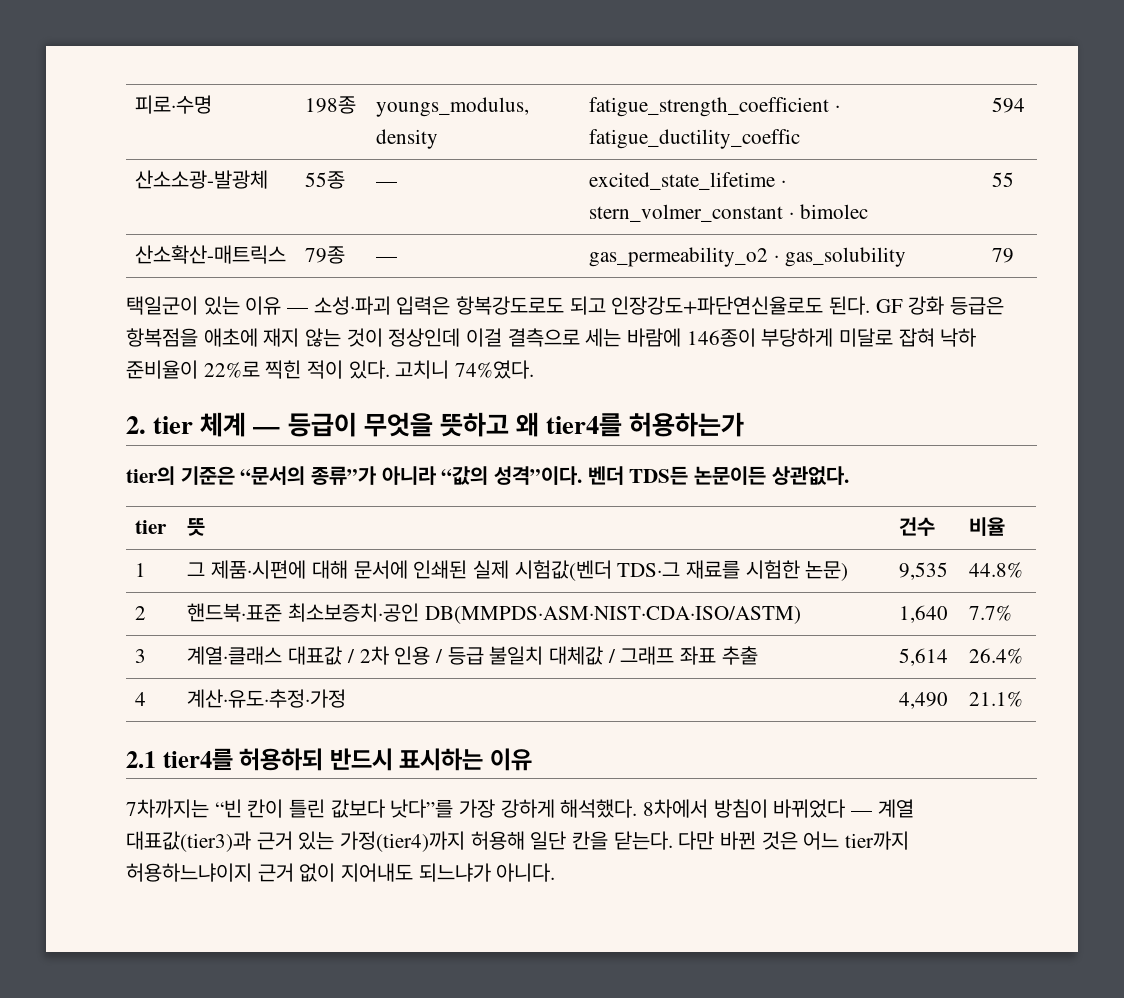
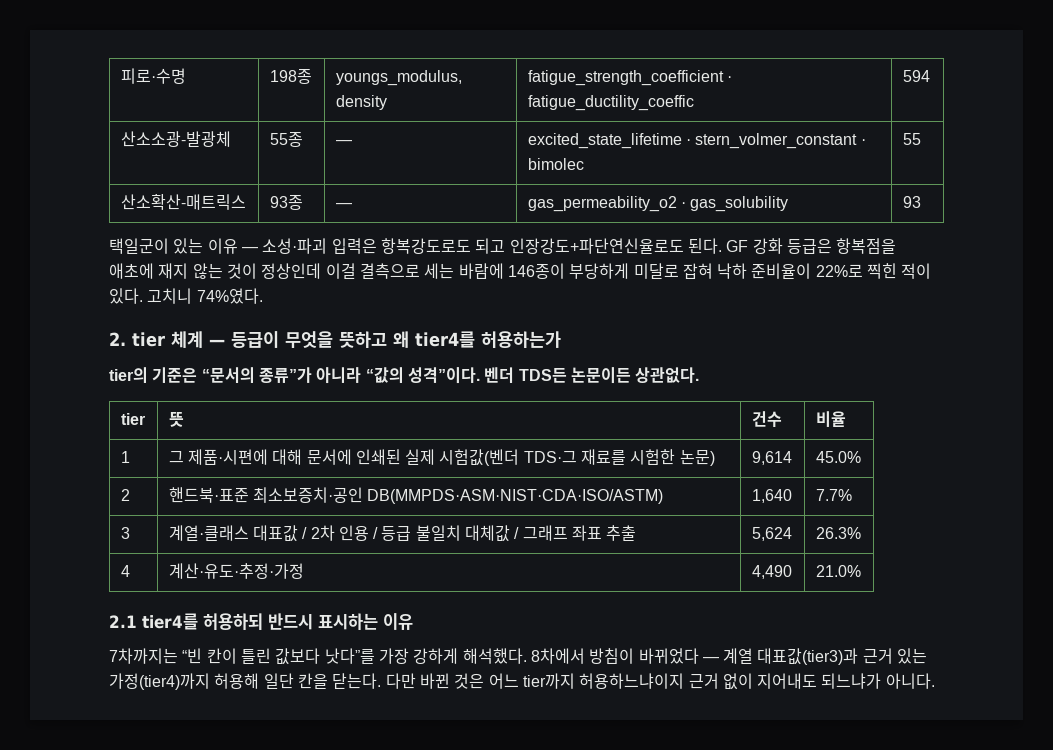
[305,246,346,264] 79종 -> [269,195,303,210] 93종
[992,248,1015,263] 79 -> [902,196,921,208] 93
[899,562,949,580] [969,562,1024,578] 9,535 | 44.8% -> [751,451,792,465] [815,451,861,463] 9,614 | 45.0%
[899,648,949,666] [969,648,1024,664] 5,614 | 26.4% -> [751,527,792,541] [815,527,861,539] 5,624 | 26.3%
[969,691,1024,707] 21.1% -> [815,565,861,577] 21.0%

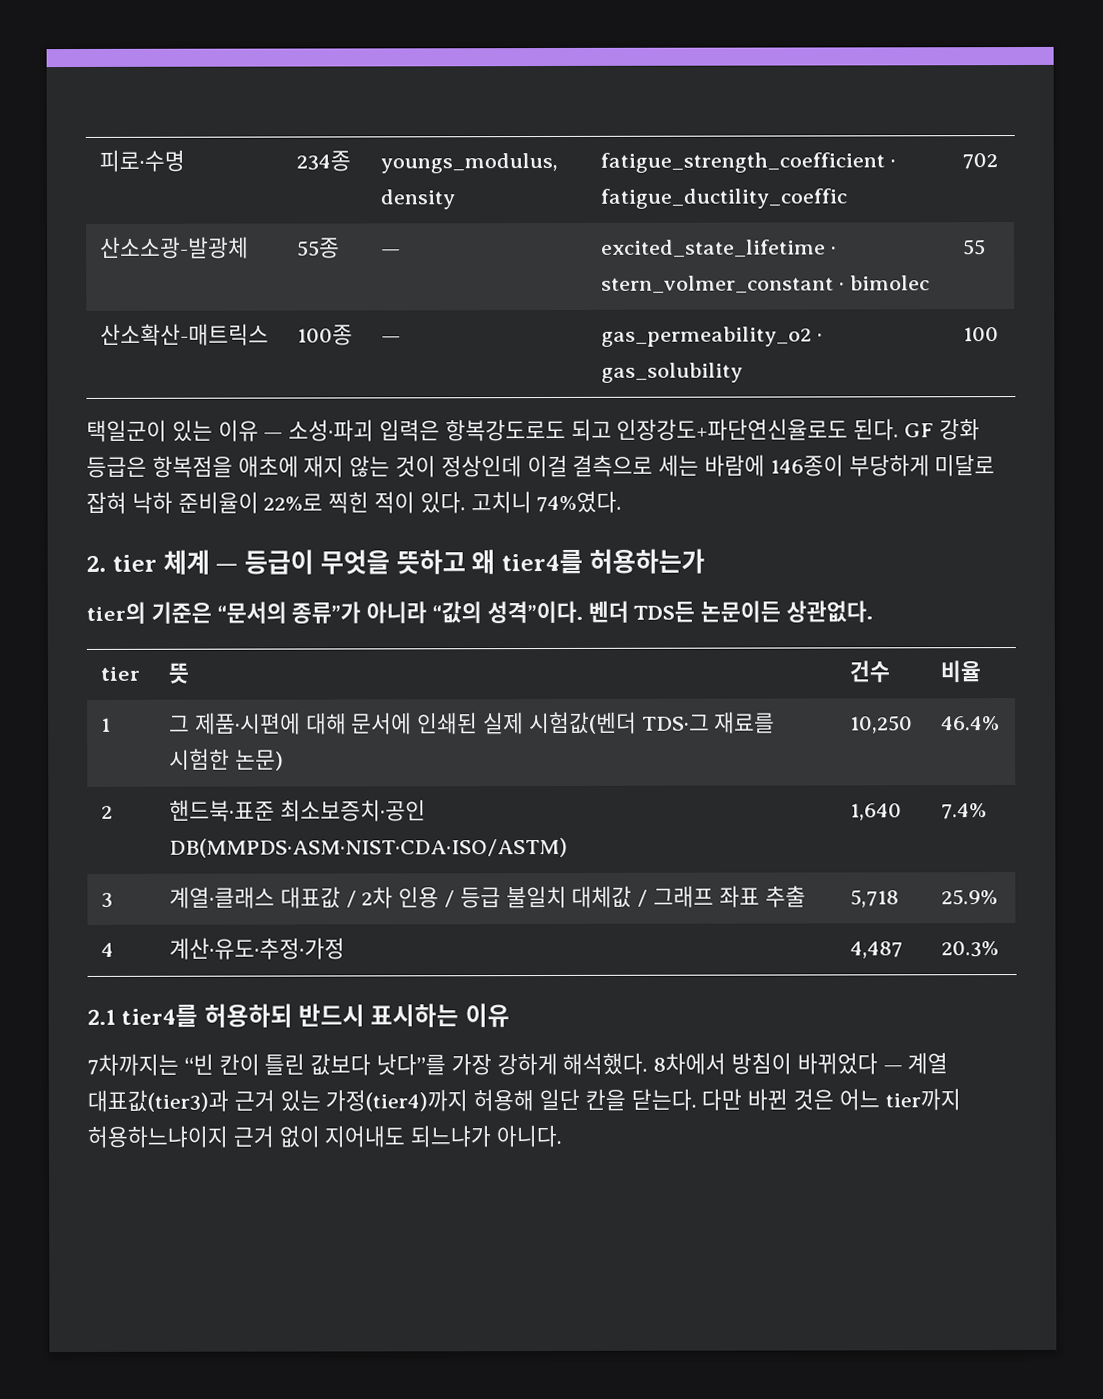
[269,69,312,84] 198종 -> [296,150,352,172] 234종
[902,70,930,82] 594 -> [962,153,999,170] 702
[269,195,303,210] 93종 -> [297,324,354,346] 100종
[902,196,921,208] 93 -> [963,327,1000,342] 100
[751,451,792,465] [815,451,861,463] 9,614 | 45.0% -> [850,715,914,734] [941,716,1001,731] 10,250 | 46.4%
[815,489,852,501] 7.7% -> [941,803,988,820] 7.4%
[751,527,792,541] [815,527,861,539] 5,624 | 26.3% -> [850,889,900,908] [941,889,999,906] 5,718 | 25.9%
[751,565,792,579] [815,565,861,577] 4,490 | 21.0% -> [850,941,904,959] [941,941,1000,958] 4,487 | 20.3%

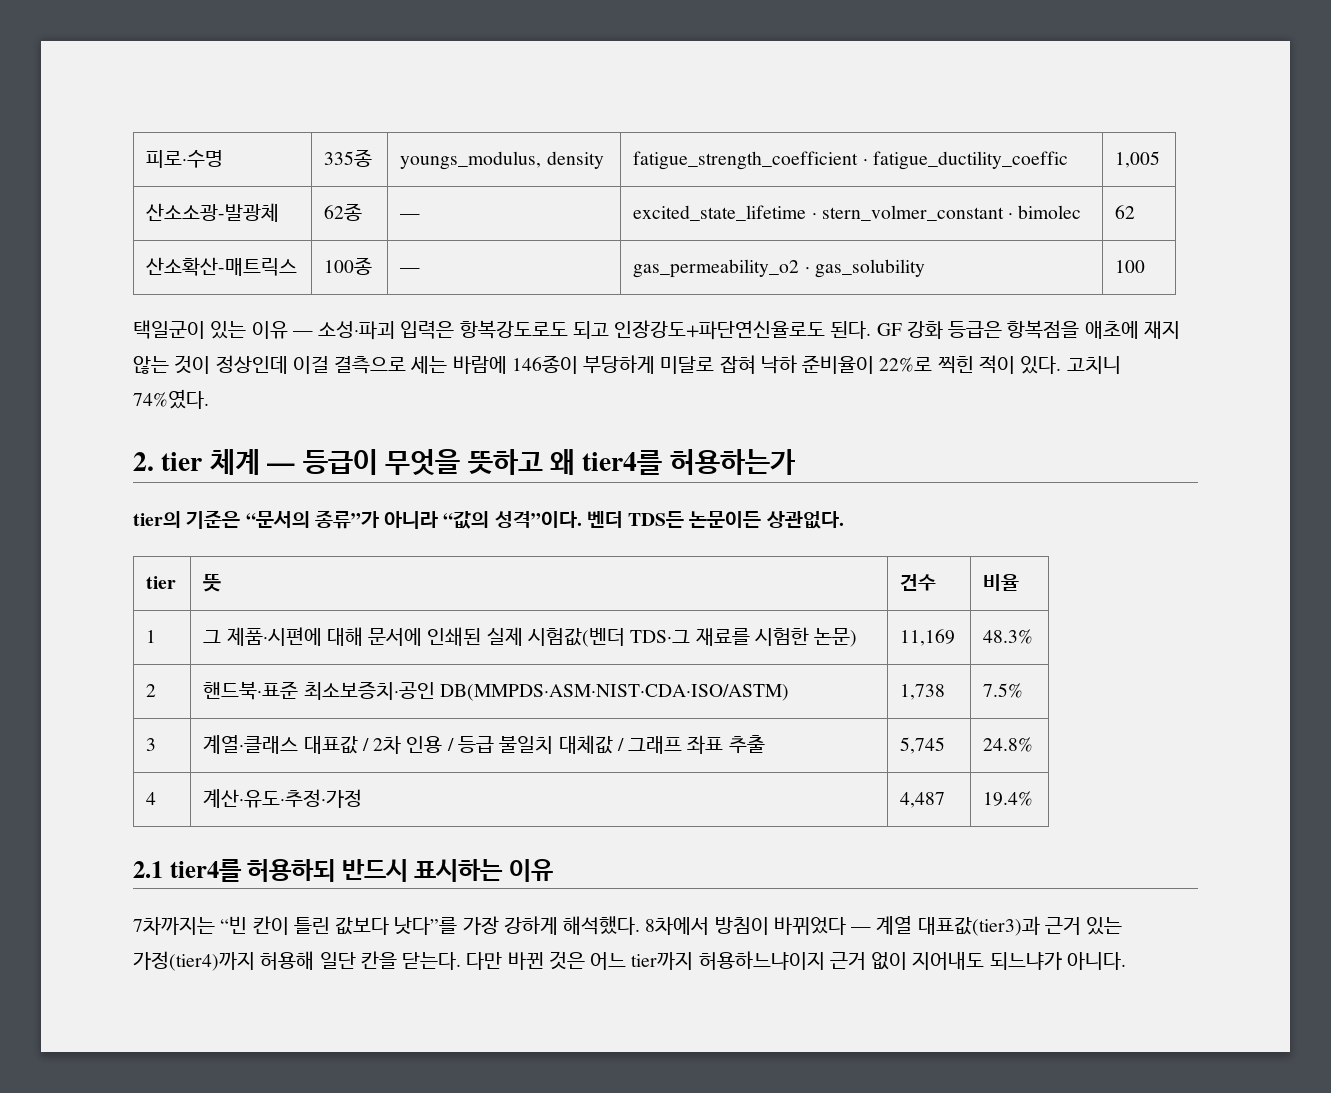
[296,150,352,172] 234종 -> [324,149,373,167] 335종
[962,153,999,170] 702 -> [1115,151,1161,168] 1,005
[297,237,341,259] 55종 -> [324,203,363,221] 62종
[963,239,987,256] 55 -> [1115,205,1136,219] 62
[850,715,914,734] [941,716,1001,731] 10,250 | 46.4% -> [900,629,956,646] [983,629,1034,644] 11,169 | 48.3%
[850,803,903,821] [941,803,988,820] 1,640 | 7.4% -> [900,684,946,700] [983,683,1024,698] 1,738 | 7.5%
[850,889,900,908] [941,889,999,906] 5,718 | 25.9% -> [900,737,946,754] [983,737,1034,752] 5,745 | 24.8%
[941,941,1000,958] 20.3% -> [983,791,1034,806] 19.4%

